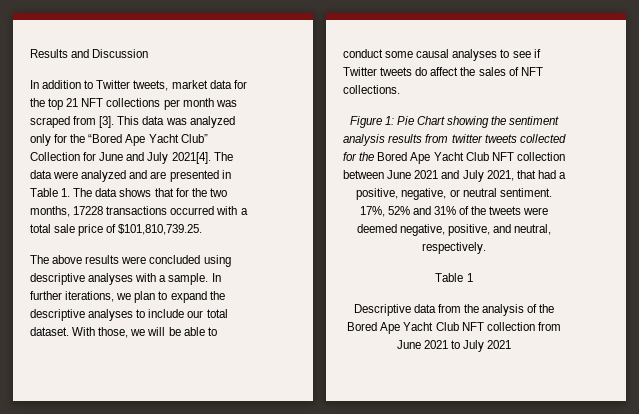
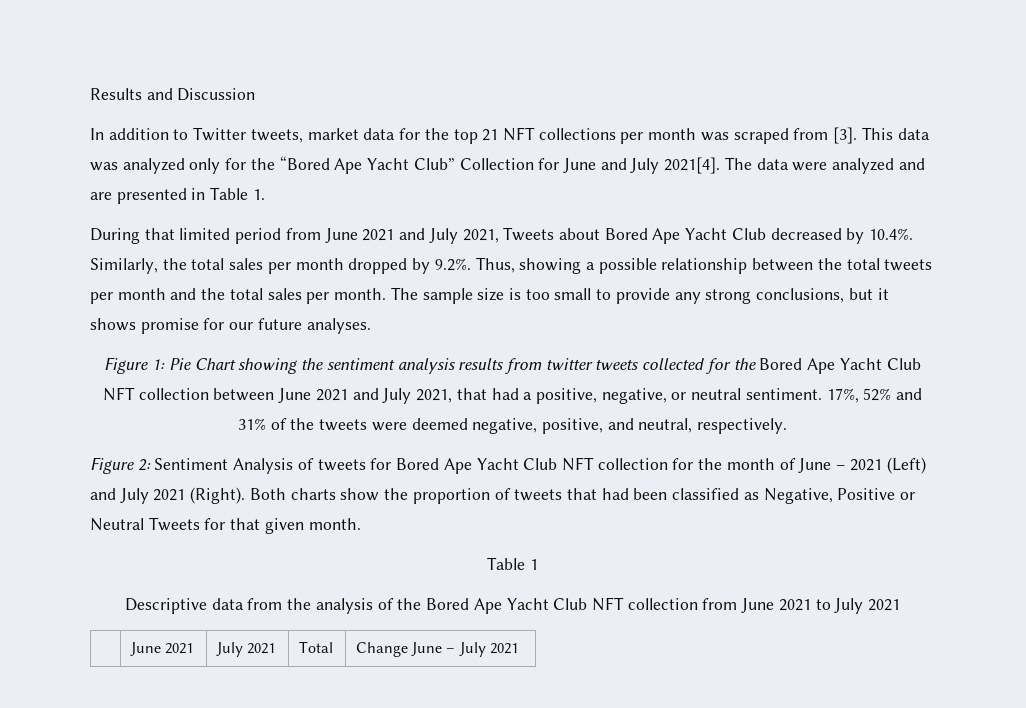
[73,188,227,197] [30,206,248,217] [30,224,203,236] [30,255,231,267] [30,273,221,285] [30,291,225,303] [30,309,228,321] [30,327,217,338] [343,49,541,61] [343,67,543,76] [343,85,400,94] The data shows that for the two months, 17228 transactions occurred with a total sale price of $101,810,739.25. // The above results were concluded using descriptive analyses with a sample. In further iterations, we plan to expand the descriptive analyses to include our total dataset. With those, we will be able to conduct some causal analyses to see if Twitter tweets do affect the sales of NFT collections. -> [90,227,914,244] [90,257,933,274] [90,287,889,304] [90,318,371,334] // During that limited period from June 2021 and July 2021, Tweets about Bored Ape Yacht Club decreased by 10.4%. Similarly, the total sales per month dropped by 9.2%. Thus, showing a possible relationship between the total tweets per month and the total sales per month. The sample size is too small to provide any strong conclusions, but it shows promise for our future analyses.
(486, 248) none -> [90,457,926,474] [90,487,916,504] [90,517,361,534] // Figure 2: Sentiment Analysis of tweets for Bored Ape Yacht Club NFT collection for the month of June – 2021 (Left) and July 2021 (Right). Both charts show the proportion of tweets that had been classified as Negative, Positive or Neutral Tweets for that given month.
(512, 344) none -> [129,642,194,656] [215,642,276,657] [298,641,333,653] [355,642,519,657] // | June 2021 | July 2021 | Total | Change June – July 2021

